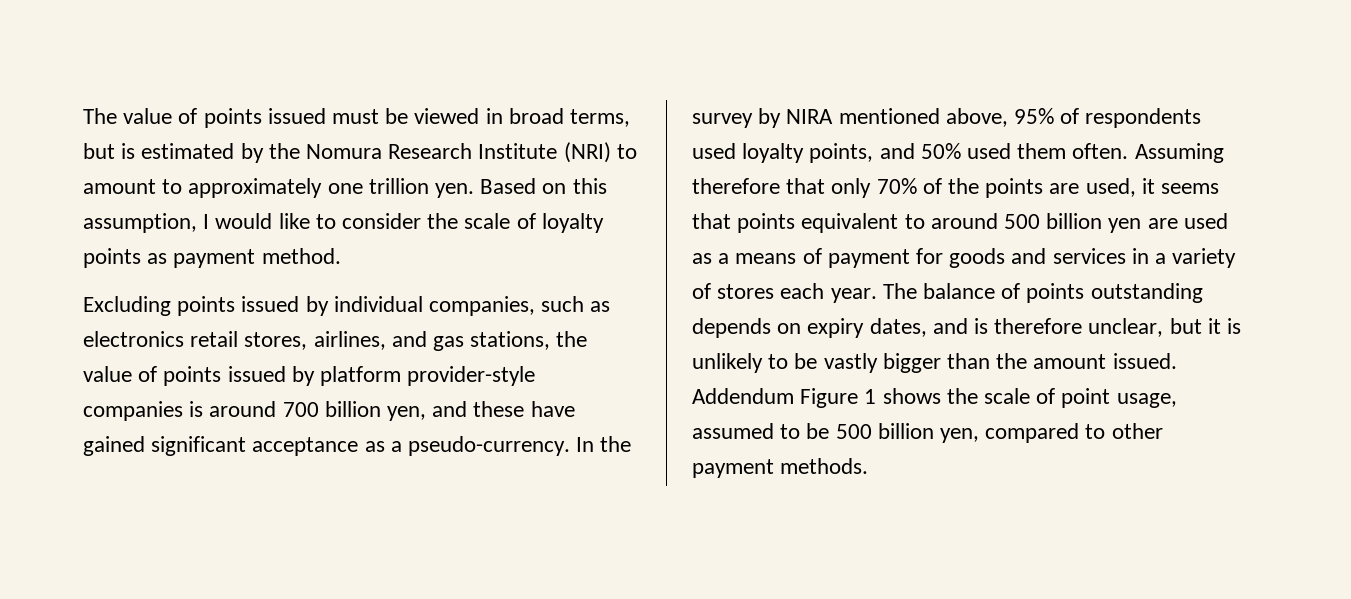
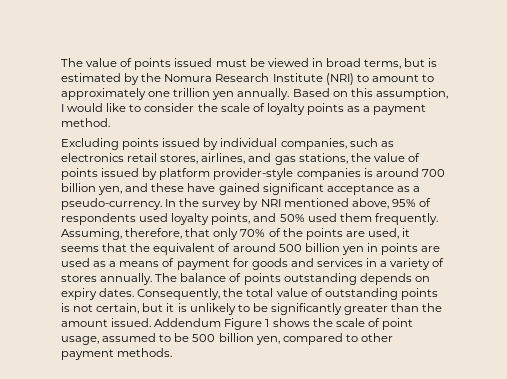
[435,183,475,198] yen. -> [212,88,290,100] yen annually.
(168, 258) none -> [363,106,371,112] a
[786,109,834,124] NIRA -> [260,199,281,207] NRI
[1072,143,1224,163] [692,178,780,194] often. Assuming therefore -> [374,213,438,225] [61,228,183,240] frequently. Assuming, therefore,
[737,213,925,233] points equivalent to -> [130,243,231,255] the equivalent of
(1142, 225) none -> [366,243,419,255] in points
[780,283,877,303] each year. -> [100,273,153,285] annually.
[869,318,1164,337] dates, and is therefore unclear, -> [99,288,438,300] [61,303,140,314] dates. Consequently, the total value of outstanding points is not certain,
[823,353,941,373] vastly bigger -> [270,303,389,315] significantly greater

